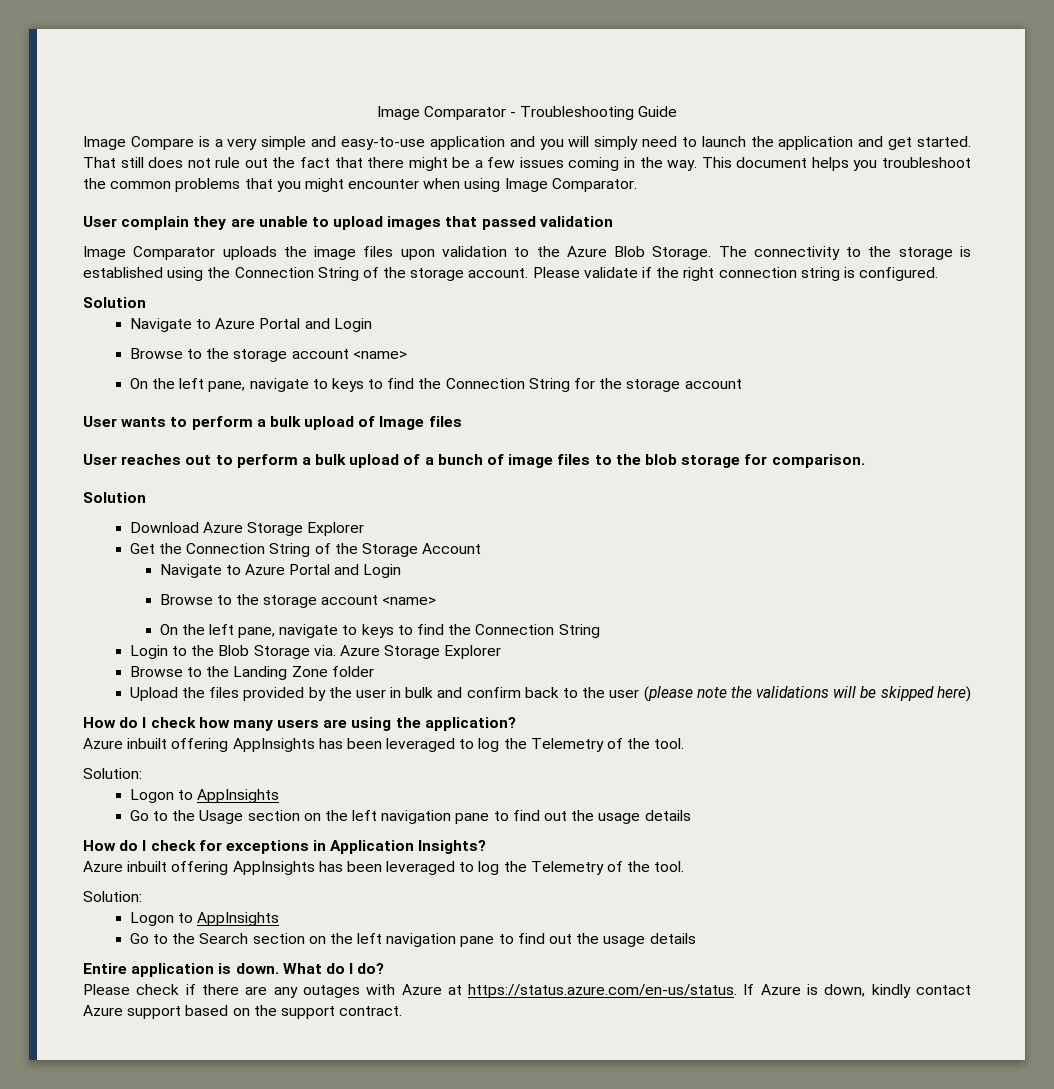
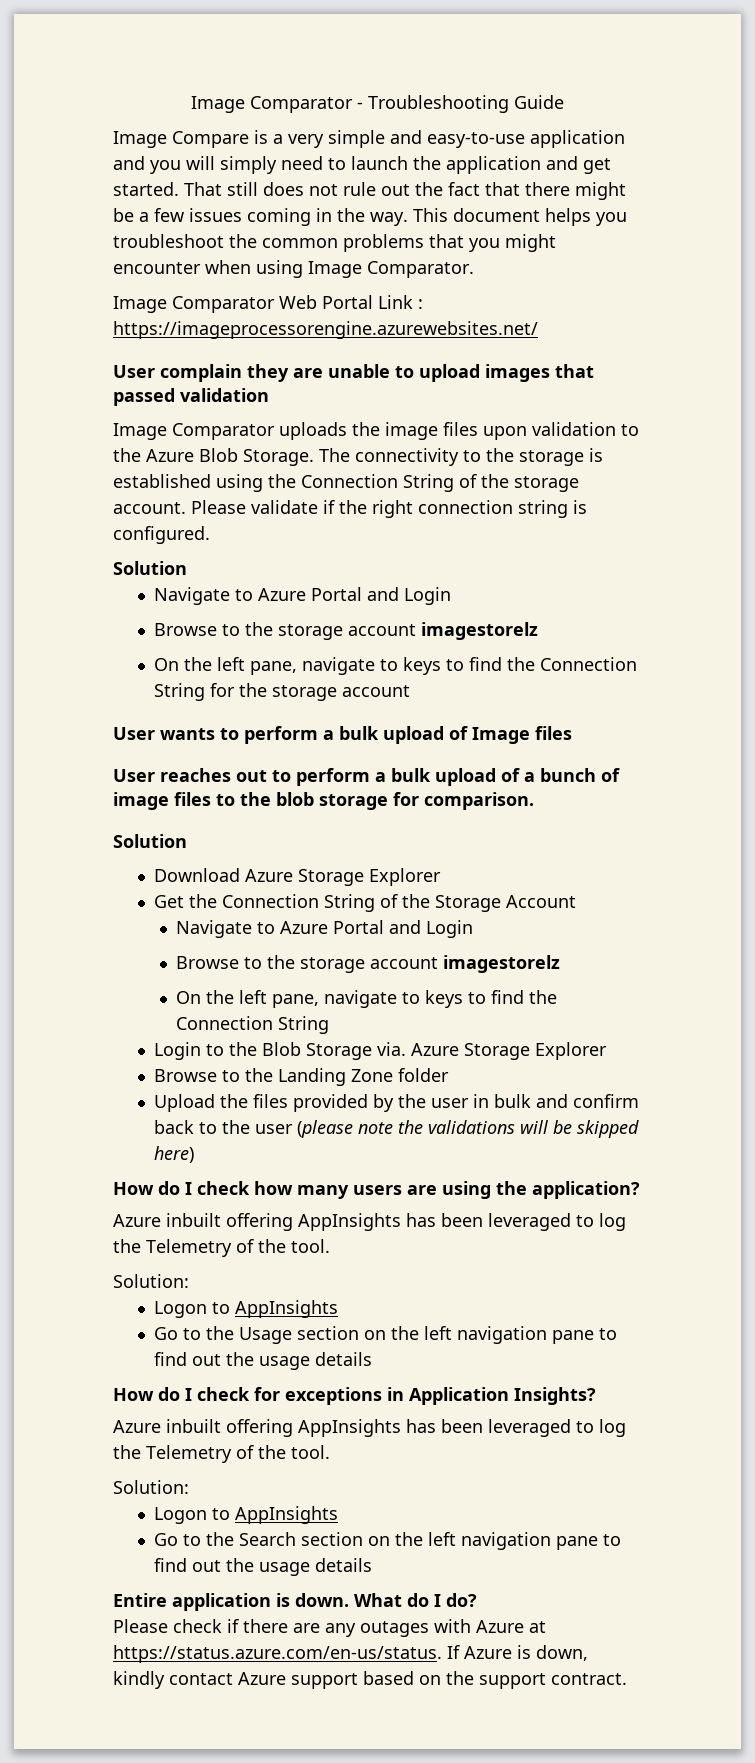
(637, 185) none -> [113,295,423,313] [113,321,538,339] // Image Comparator Web Portal Link : https://imageprocessorengine.azurewebsites.net/
[352,351,407,359] <name> -> [421,622,539,640] imagestorelz
[382,597,437,605] <name> -> [442,955,560,973] imagestorelz

